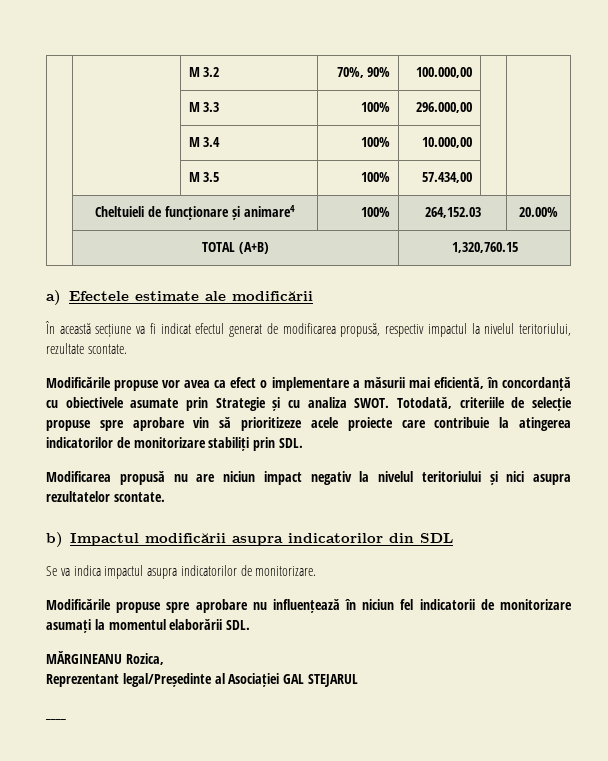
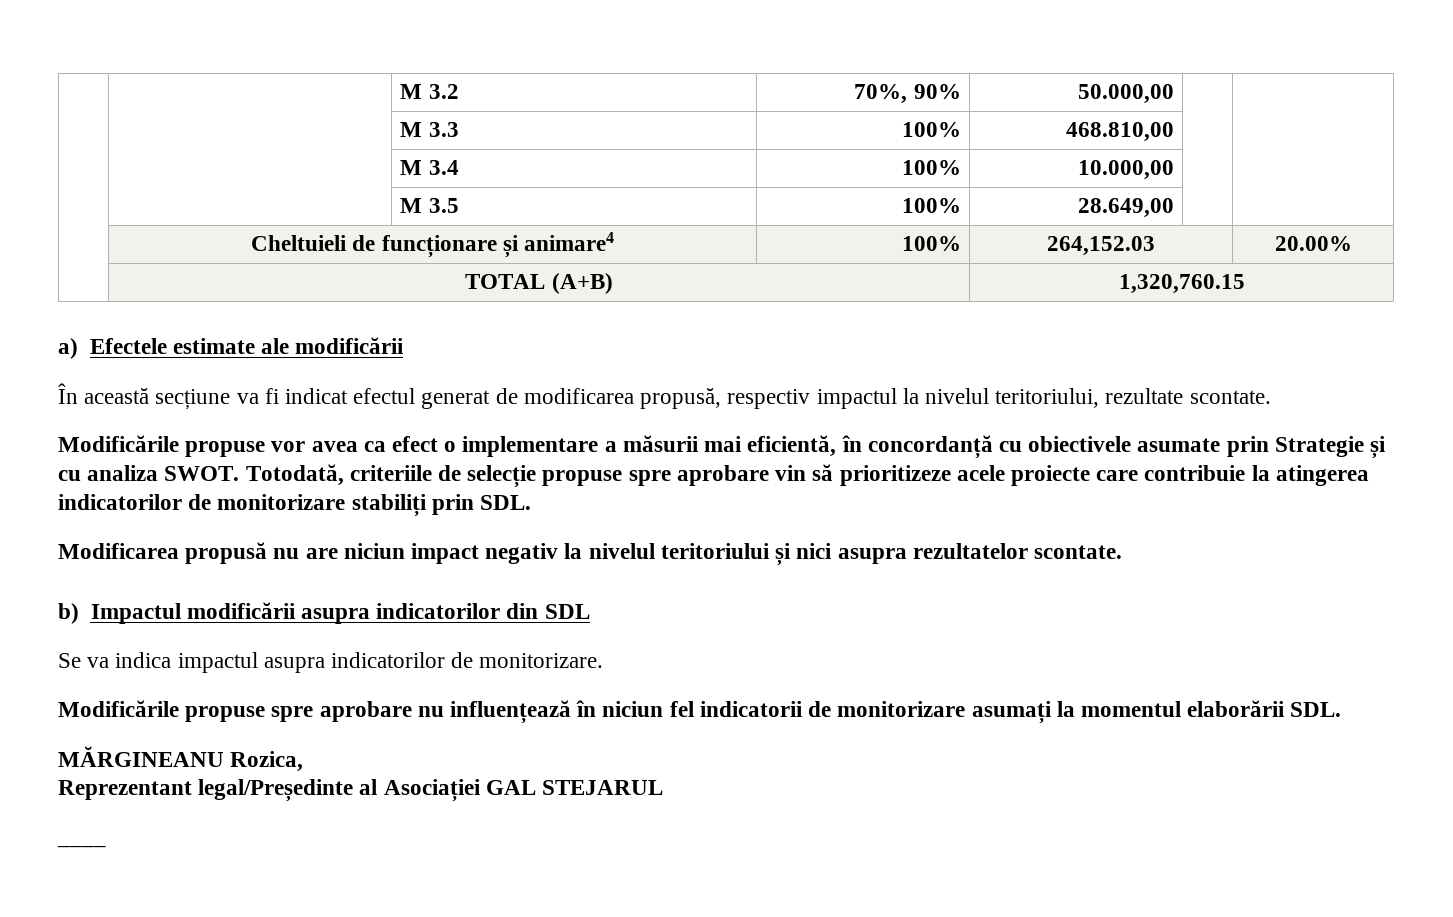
[416,67,473,78] 100.000,00 -> [1077,84,1174,104] 50.000,00
[416,102,473,113] 296.000,00 -> [1065,122,1174,142] 468.810,00
[422,172,473,183] 57.434,00 -> [1077,198,1174,218] 28.649,00

